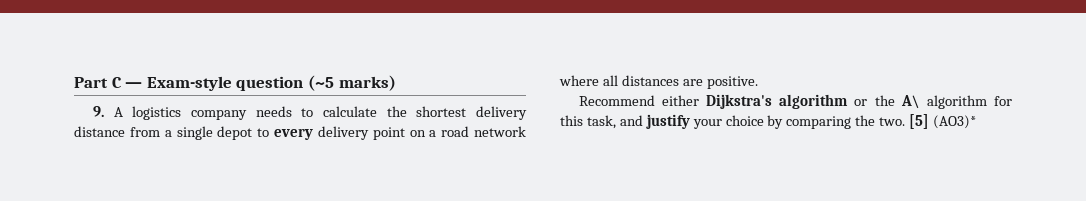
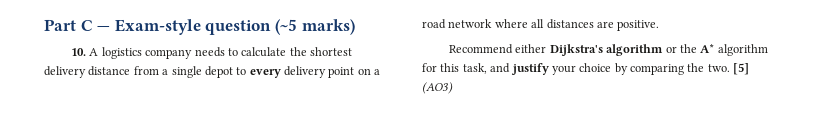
[92,106,104,117] 9. -> [71,48,87,56] 10.
[900,95,920,109] A\ -> [700,44,715,53] A*
[933,115,977,129] (AO3)* -> [422,82,453,94] (AO3)

